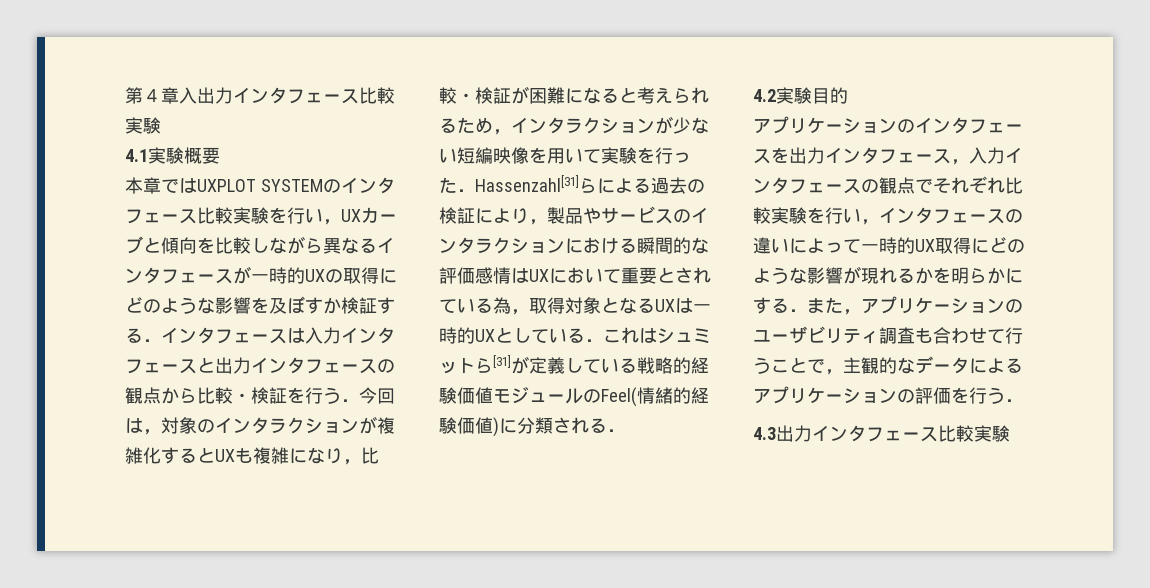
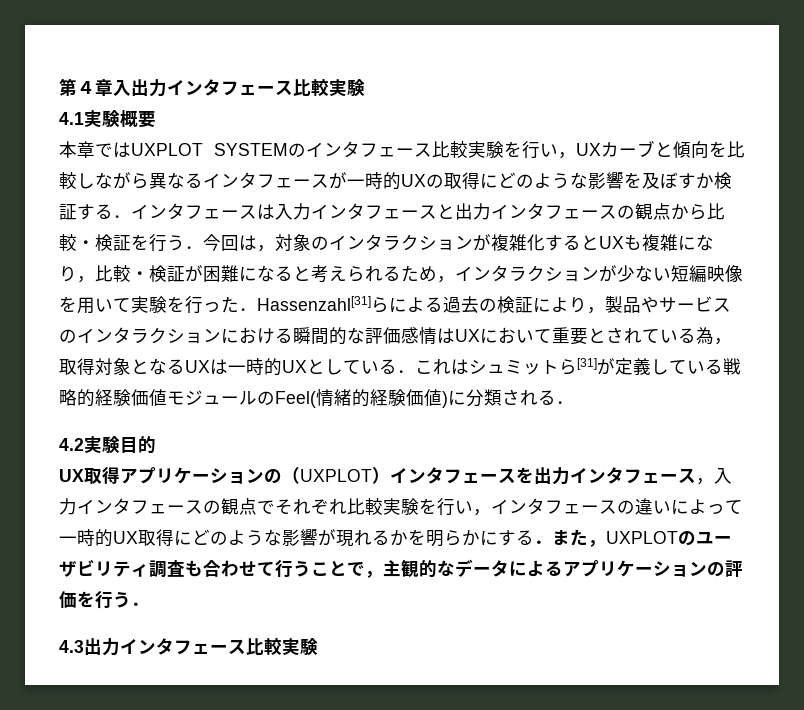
[753,116,915,134] アプリケーションの -> [59,467,390,484] UX取得アプリケーションの（UXPLOT）
[861,296,1005,314] アプリケーション -> [606,531,678,544] UXPLOT

